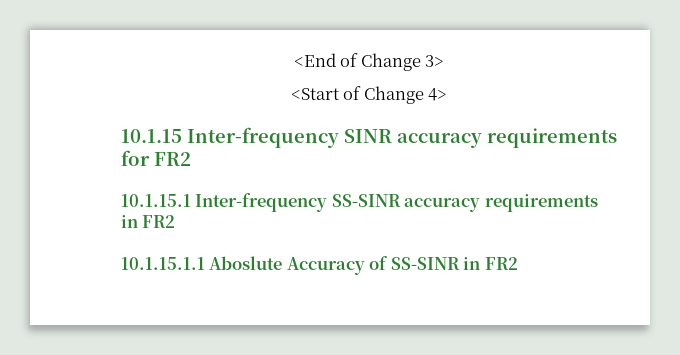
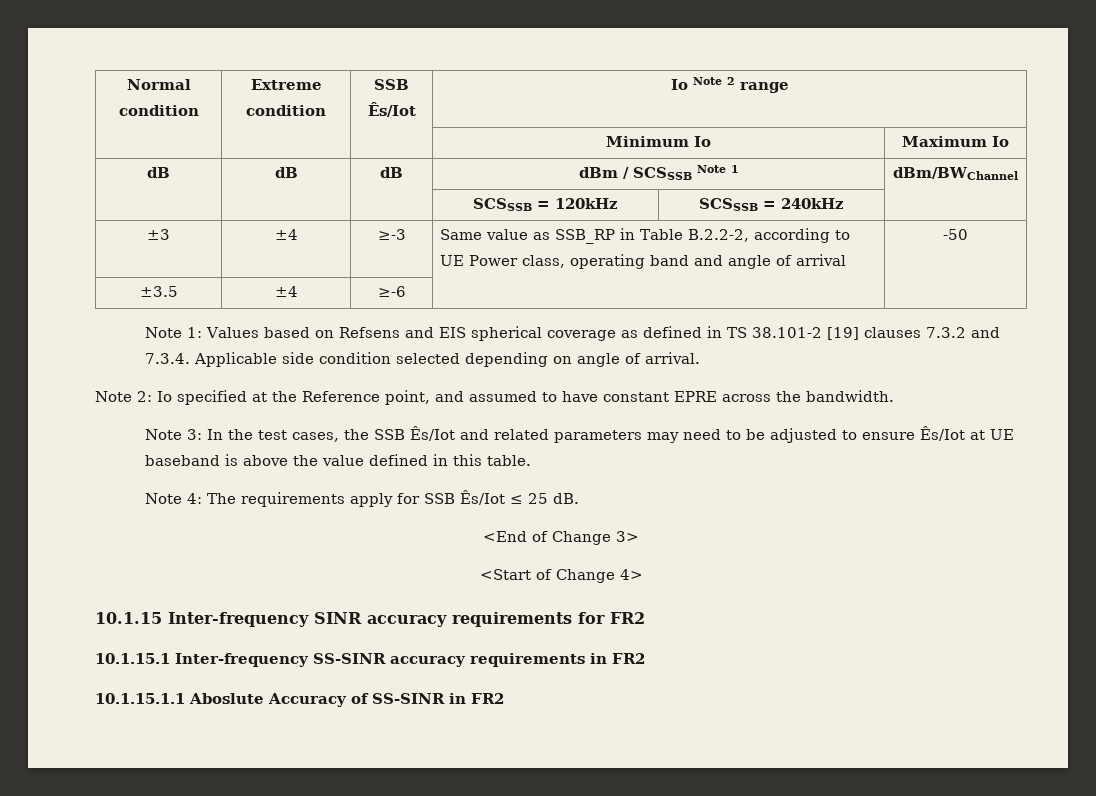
(293, 60) none -> [126,79,191,90] [118,105,199,116] [250,79,322,90] [246,105,326,116] [374,79,409,90] [367,102,416,117] [670,77,789,93] [606,136,712,147] [902,136,1009,147] [147,167,170,178] [274,167,298,178] [380,167,403,178] [578,165,739,180] [893,167,1018,180] [473,198,618,211] [699,198,844,211] [147,229,170,240] [274,229,298,240] [377,229,406,240] [439,228,850,244] [439,254,846,269] [943,229,968,240] [139,286,178,297] [274,286,298,297] [377,286,406,297] [145,326,1001,341] [145,352,701,367] [95,390,894,405] [145,426,1015,443] [145,454,532,466] [145,490,580,507] Normal condition | Extreme condition | SSB Ês/Iot | Io Note 2 range // | | | Minimum Io | Maximum Io // dB | dB | dB | dBm / SCSSSB Note 1 | dBm/BWChannel // | | | SCSSSB = 120kHz | SCSSSB = 240kHz | // ±3 | ±4 | ≥-3 | Same value as SSB_RP in Table B.2.2-2, according to UE Power class, operating band and angle of arrival | -50 // ±3.5 | ±4 | ≥-6 | | // Note 1: Values based on Refsens and EIS spherical coverage as defined in TS 38.101-2 [19] clauses 7.3.2 and 7.3.4. Applicable side condition selected depending on angle of arrival. // Note 2: Io specified at the Reference point, and assumed to have constant EPRE across the bandwidth. // Note 3: In the test cases, the SSB Ês/Iot and related parameters may need to be adjusted to ensure Ês/Iot at UE baseband is above the value defined in this table. // Note 4: The requirements apply for SSB Ês/Iot ≤ 25 dB. //

